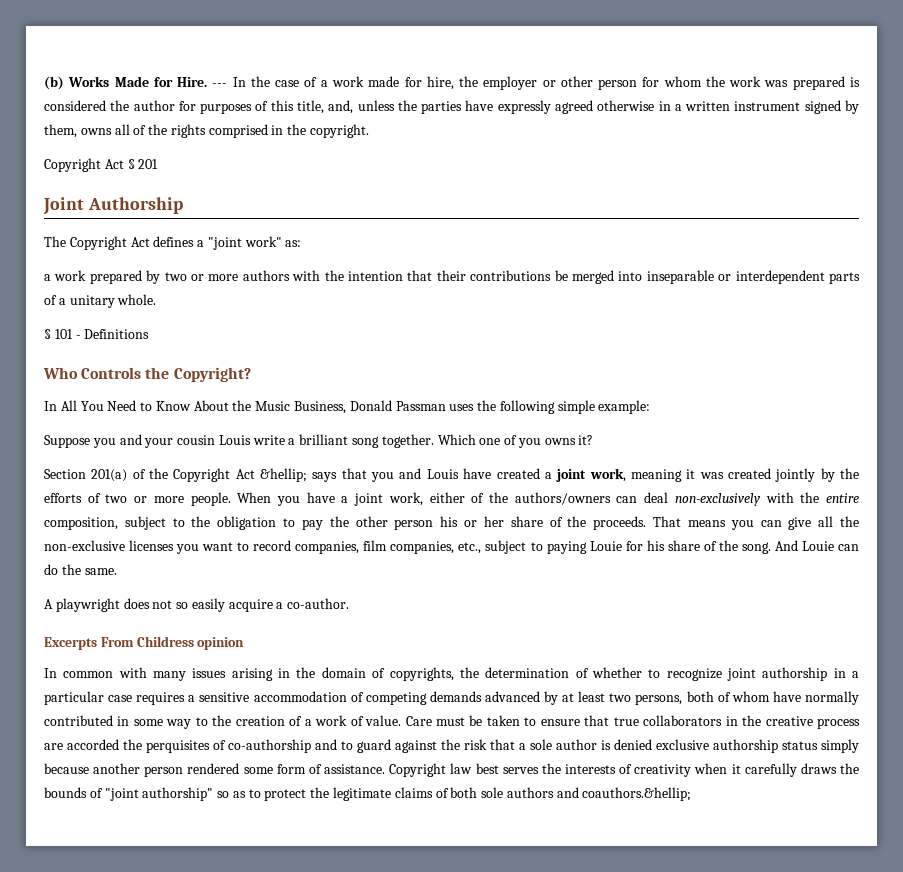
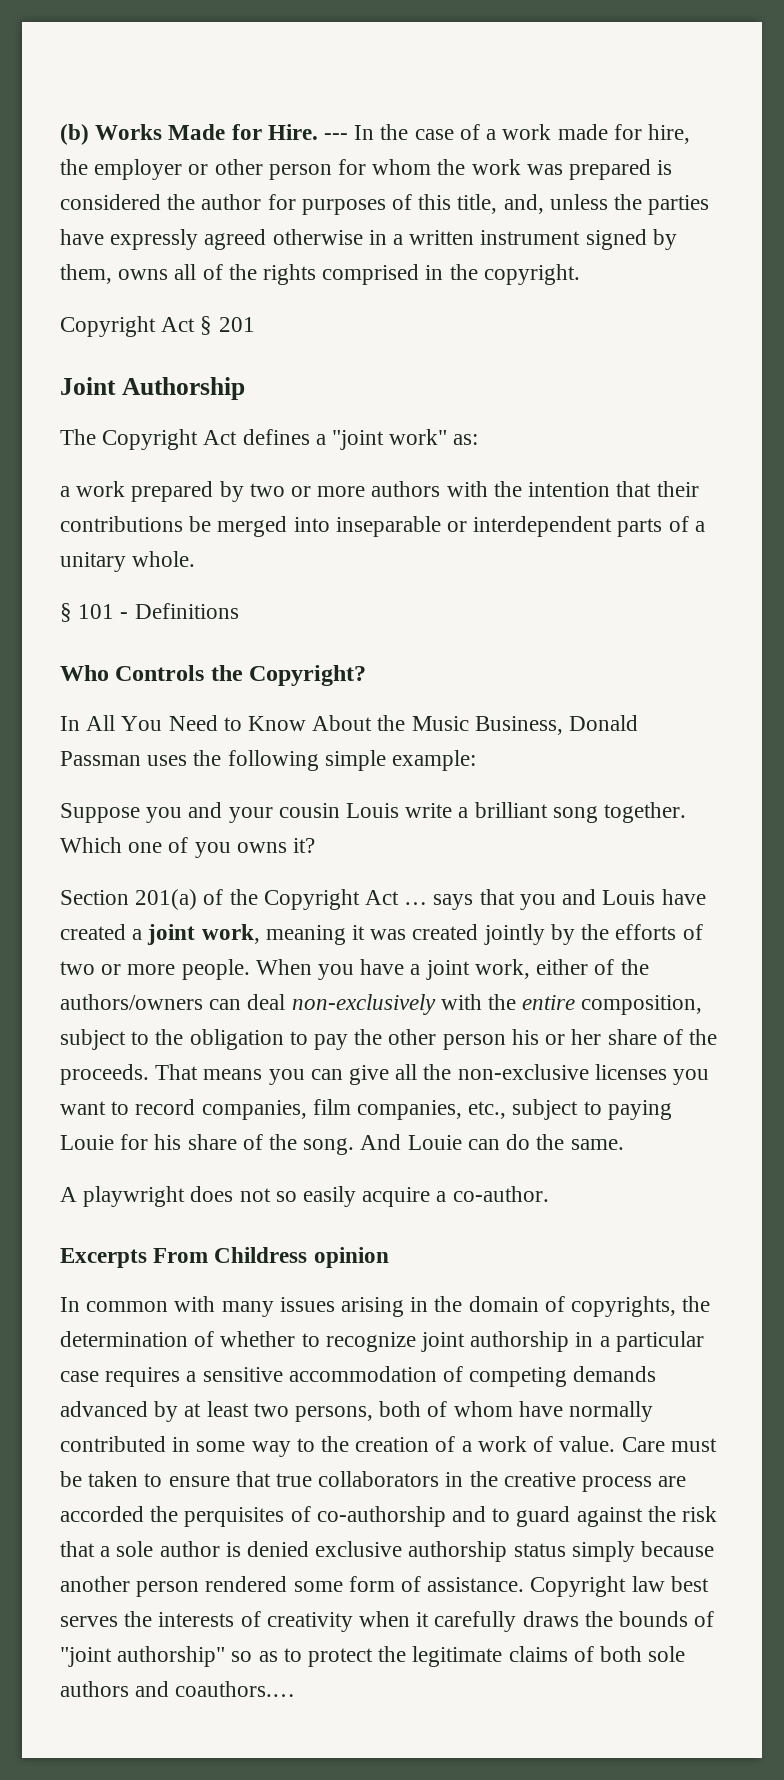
[260,468,308,482] &hellip; -> [404,902,428,905] …
[582,787,692,801] coauthors.&hellip; -> [175,1681,296,1697] coauthors.…

